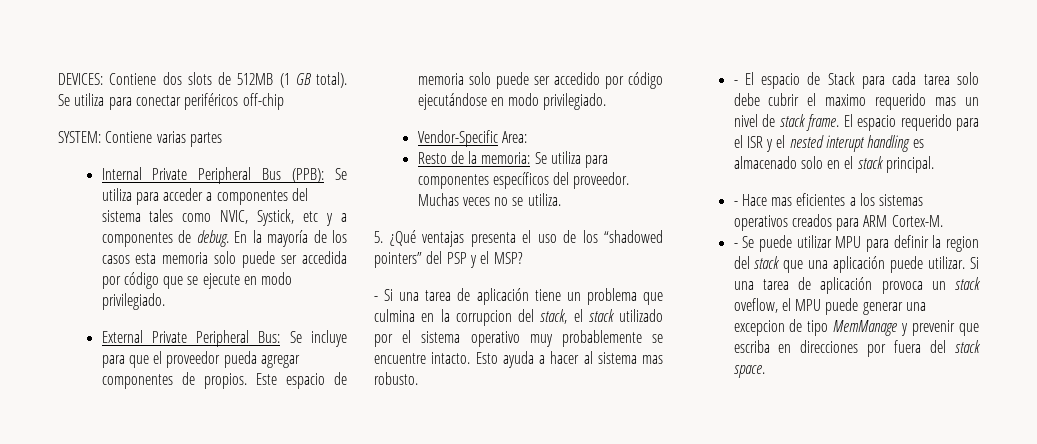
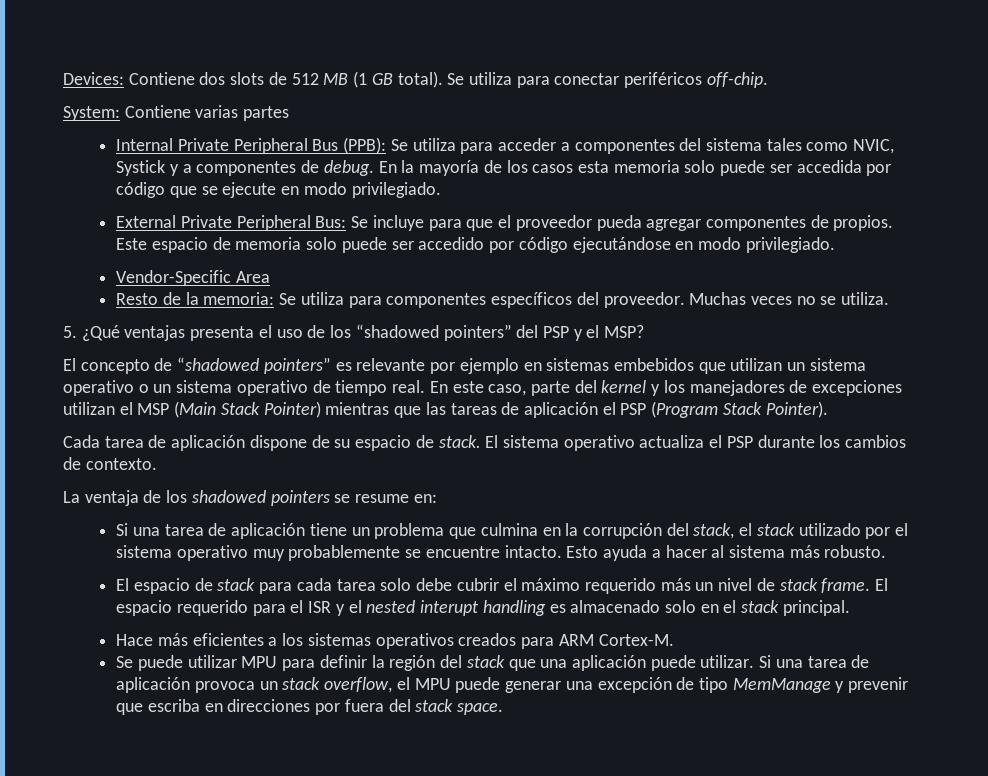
[58,73,103,85] DEVICES: -> [63,72,124,85] Devices:
[237,73,274,85] 512MB -> [291,73,349,85] 512 MB
[242,93,284,110] [58,131,101,143] off-chip // SYSTEM: -> [706,72,768,88] [63,106,120,121] off-chip. // System:
[257,209,319,226] Systick, etc -> [116,160,166,176] Systick
[501,131,527,143] Area: -> [235,271,270,283] Area
[374,296,378,301] - -> [63,357,866,374] [63,380,903,396] [63,401,828,418] [63,435,907,451] [63,457,157,470] [63,490,437,506] El concepto de “shadowed pointers” es relevante por ejemplo en sistemas embebidos que utilizan un sistema operativo o un sistema operativo de tiempo real. En este caso, parte del kernel y los manejadores de excepciones utilizan el MSP (Main Stack Pointer) mientras que las tareas de aplicación el PSP (Program Stack Pointer). // Cada tarea de aplicación dispone de su espacio de stack. El sistema operativo actualiza el PSP durante los cambios de contexto. // La ventaja de los shadowed pointers se resume en: //
[455,310,512,326] corrupcion -> [582,523,662,539] corrupción
[642,355,663,364] mas -> [789,545,820,558] más
[733,80,738,85] - -> (887, 551) none
[827,72,855,85] Stack -> [217,578,256,591] stack
[825,93,957,110] maximo requerido mas -> [521,578,691,594] máximo requerido más
[733,194,793,206] - Hace mas -> [116,633,188,646] Hace más
[733,243,738,248] - -> (674, 640) none
[946,236,979,252] region -> [389,655,436,671] región
[733,298,778,313] oveflow, -> [324,677,393,693] overflow,
[733,320,785,336] excepcion -> [597,677,672,693] excepción

